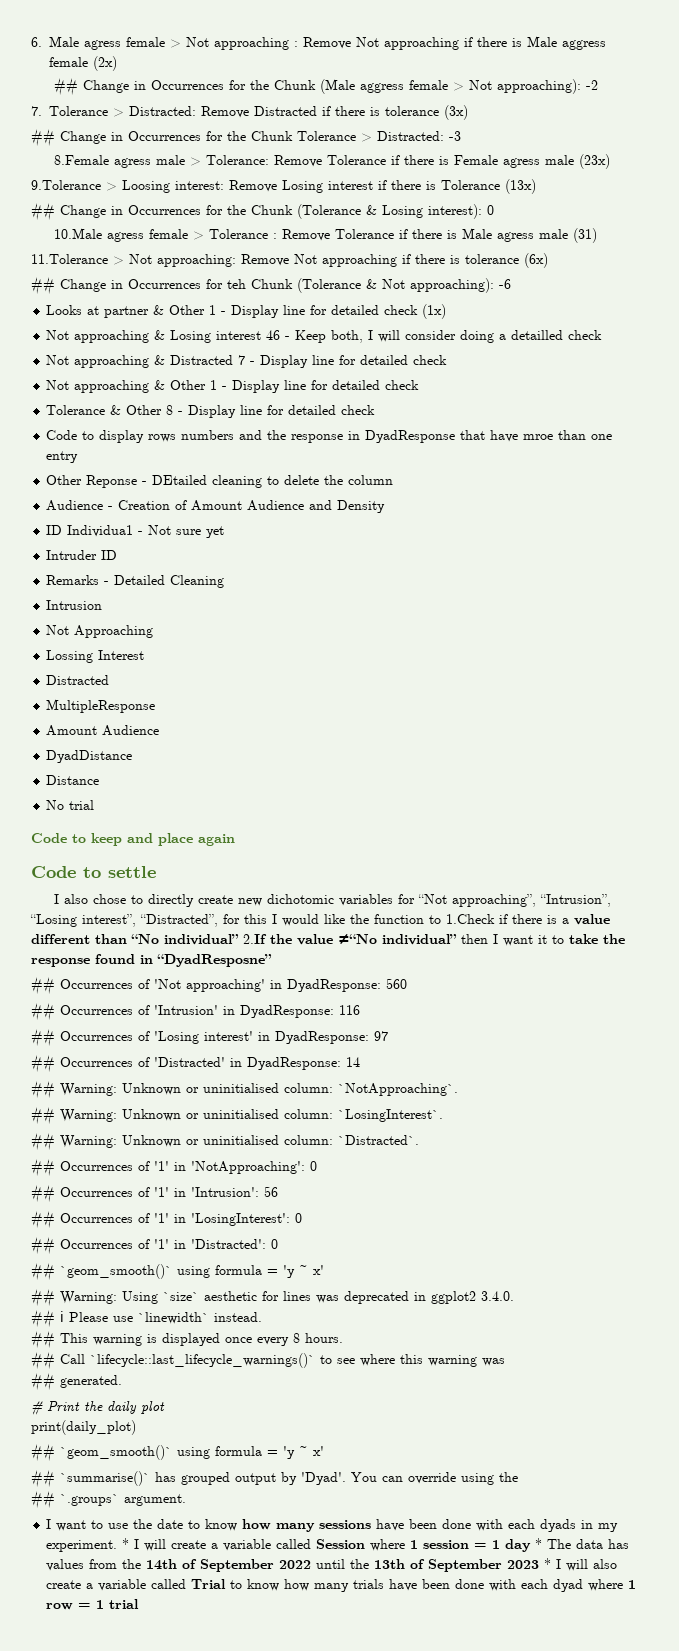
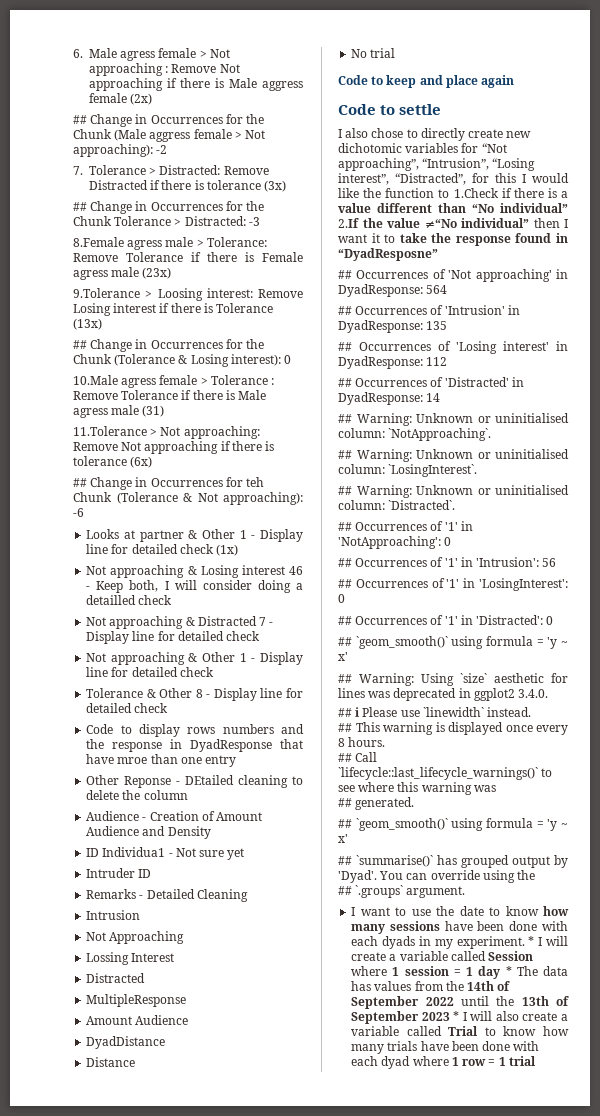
[386,978,407,989] 560 -> [426,285,448,294] 564
[339,1005,360,1015] 116 -> [426,321,448,330] 135
[374,1031,388,1041] 97 -> [426,357,448,366] 112
[31,1401,165,1415] [31,1420,136,1435] // # Print the daily plot // print(daily_plot) -> (415, 803) none

